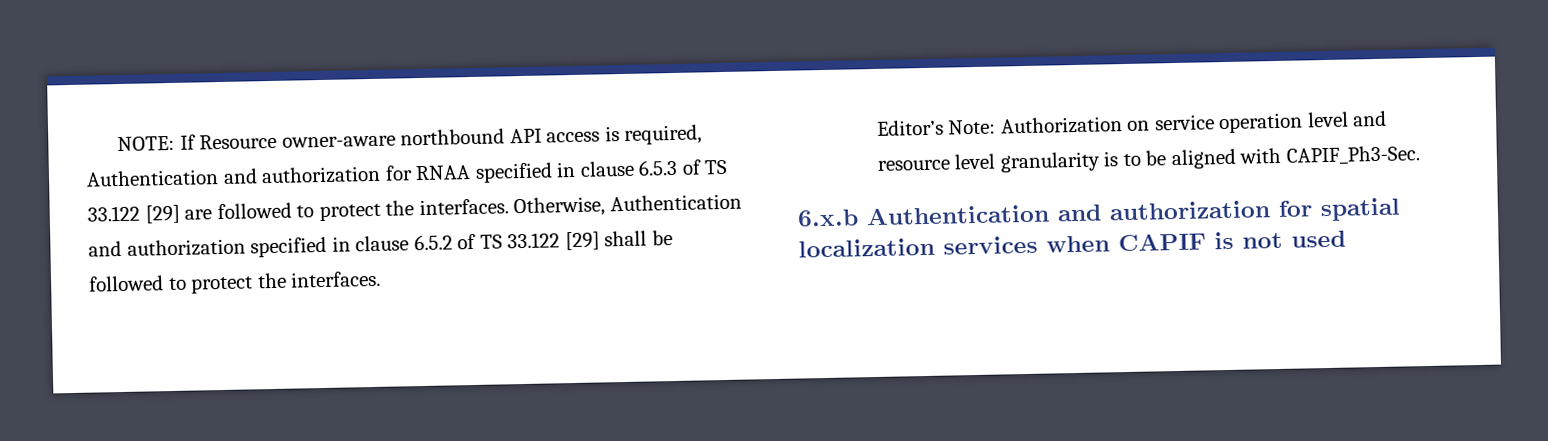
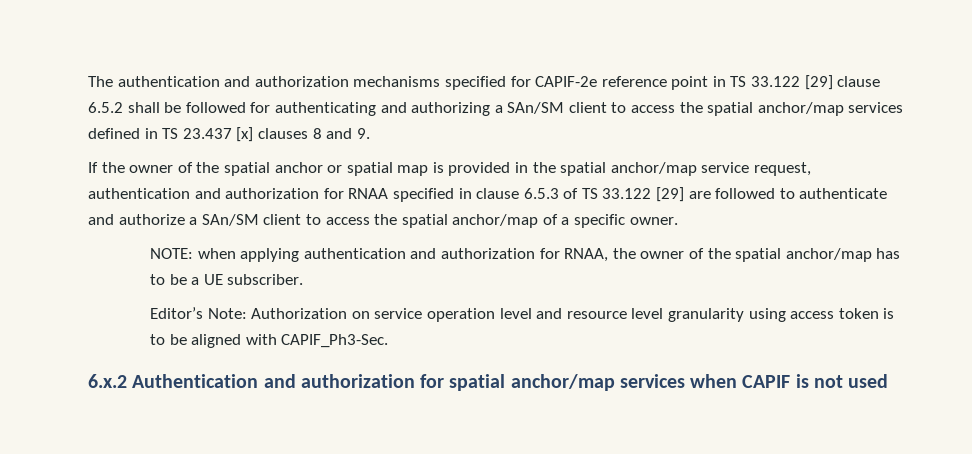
[117,124,703,152] [86,169,219,187] NOTE: If Resource owner-aware northbound API access is required, Authentication -> [88,75,881,90] [88,102,904,116] [88,127,370,142] [88,162,812,176] [88,188,190,199] The authentication and authorization mechanisms specified for CAPIF-2e reference point in TS 33.122 [29] clause 6.5.2 shall be followed for authenticating and authorizing a SAn/SM client to access the spatial anchor/map services defined in TS 23.437 [x] clauses 8 and 9. // If the owner of the spatial anchor or spatial map is provided in the spatial anchor/map service request, authentication
[318,193,742,222] [88,230,673,258] [88,270,382,294] protect the interfaces. Otherwise, Authentication and authorization specified in clause 6.5.2 of TS 33.122 [29] shall be followed to protect the interfaces. -> [799,188,888,199] [88,214,678,228] [150,248,901,262] [150,274,304,285] authenticate and authorize a SAn/SM client to access the spatial anchor/map of a specific owner. // NOTE: when applying authentication and authorization for RNAA, the owner of the spatial anchor/map has to be a UE subscriber.
(1101, 162) none -> [748,308,879,322] using access token
[797,209,859,227] 6.x.b -> [88,374,127,388] 6.x.2
[798,237,935,258] localization -> [510,374,615,391] anchor/map

